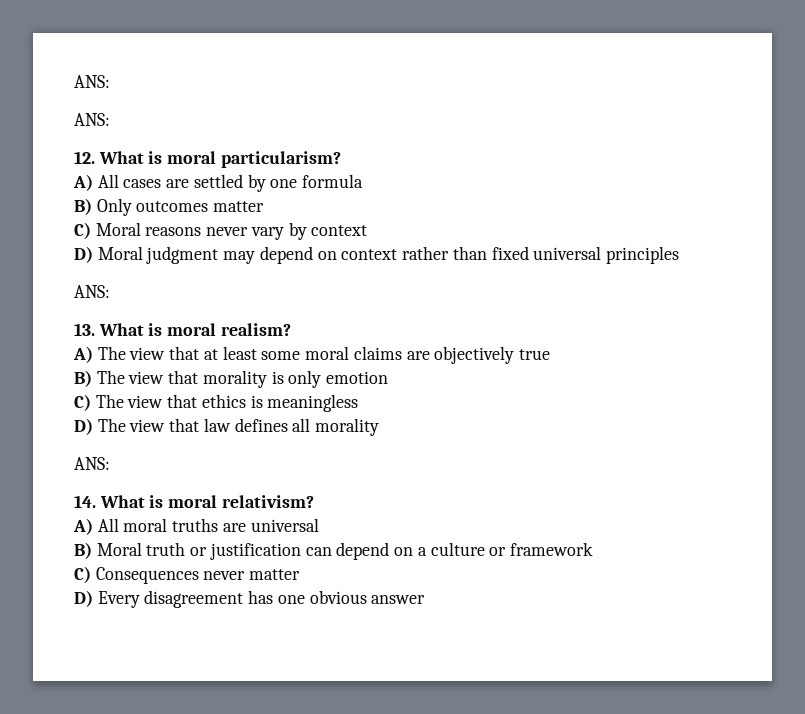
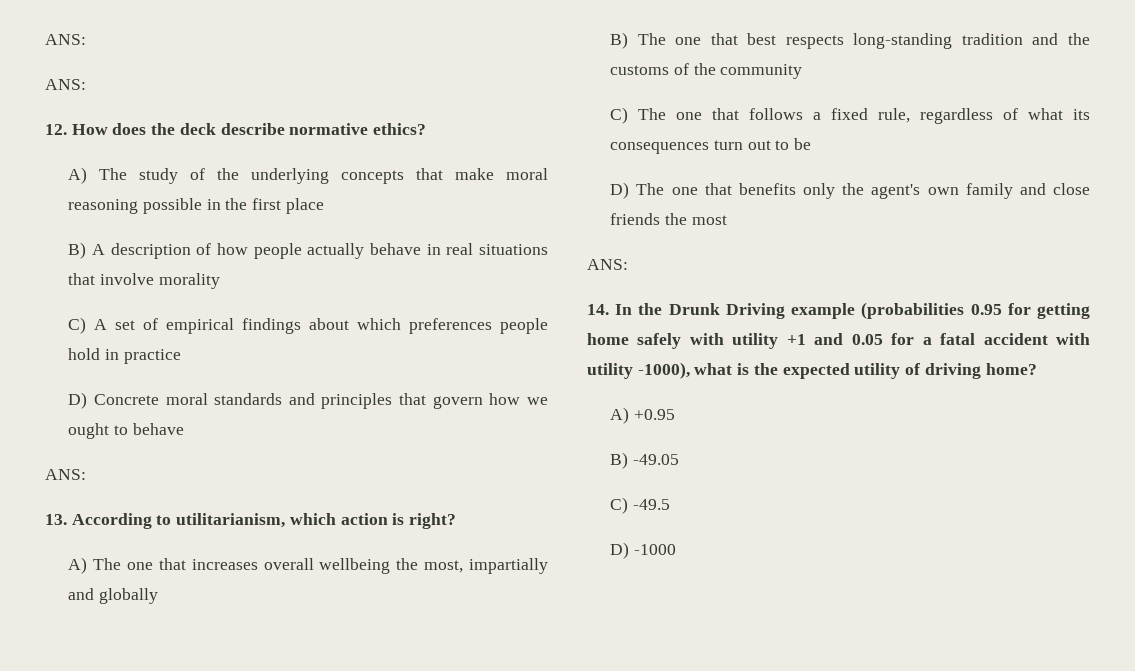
[98,151,341,168] [73,174,364,192] [74,198,265,216] [74,222,368,240] [74,246,679,264] [74,285,110,298] [74,323,291,336] [73,346,550,364] [74,370,389,388] [74,394,359,412] [74,418,380,436] [74,457,110,470] [74,495,314,508] [73,518,319,535] [74,542,593,560] [74,566,301,584] [74,590,426,608] What is moral particularism? // A) All cases are settled by one formula // B) Only outcomes matter // C) Moral reasons never vary by context // D) Moral judgment may depend on context rather than fixed universal principles // ANS: // 13. What is moral realism? // A) The view that at least some moral claims are objectively true // B) The view that morality is only emotion // C) The view that ethics is meaningless // D) The view that law defines all morality // ANS: // 14. What is moral relativism? // A) All moral truths are universal // B) Moral truth or justification can depend on a culture or framework // C) Consequences never matter // D) Every disagreement has one obvious answer -> [71,123,427,135] [68,167,548,184] [68,198,324,214] [68,242,549,259] [68,273,220,289] [68,317,548,334] [68,348,181,364] [68,392,548,409] [68,423,184,439] [45,469,86,480] [45,513,457,529] [68,557,548,574] [68,588,158,604] [610,32,1090,49] [610,63,803,79] [610,107,1090,124] [610,138,812,154] [610,182,1090,199] [610,213,727,225] [587,259,628,270] [587,302,1090,319] [587,333,1090,349] [587,362,1037,379] [610,407,675,424] [610,452,679,469] [610,497,670,514] [610,542,676,559] How does the deck describe normative ethics? // A) The study of the underlying concepts that make moral reasoning possible in the first place // B) A description of how people actually behave in real situations that involve morality // C) A set of empirical findings about which preferences people hold in practice // D) Concrete moral standards and principles that govern how we ought to behave // ANS: // 13. According to utilitarianism, which action is right? // A) The one that increases overall wellbeing the most, impartially and globally // B) The one that best respects long-standing tradition and the customs of the community // C) The one that follows a fixed rule, regardless of what its consequences turn out to be // D) The one that benefits only the agent's own family and close friends the most // ANS: // 14. In the Drunk Driving example (probabilities 0.95 for getting home safely with utility +1 and 0.05 for a fatal accident with utility -1000), what is the expected utility of driving home? // A) +0.95 // B) -49.05 // C) -49.5 // D) -1000

